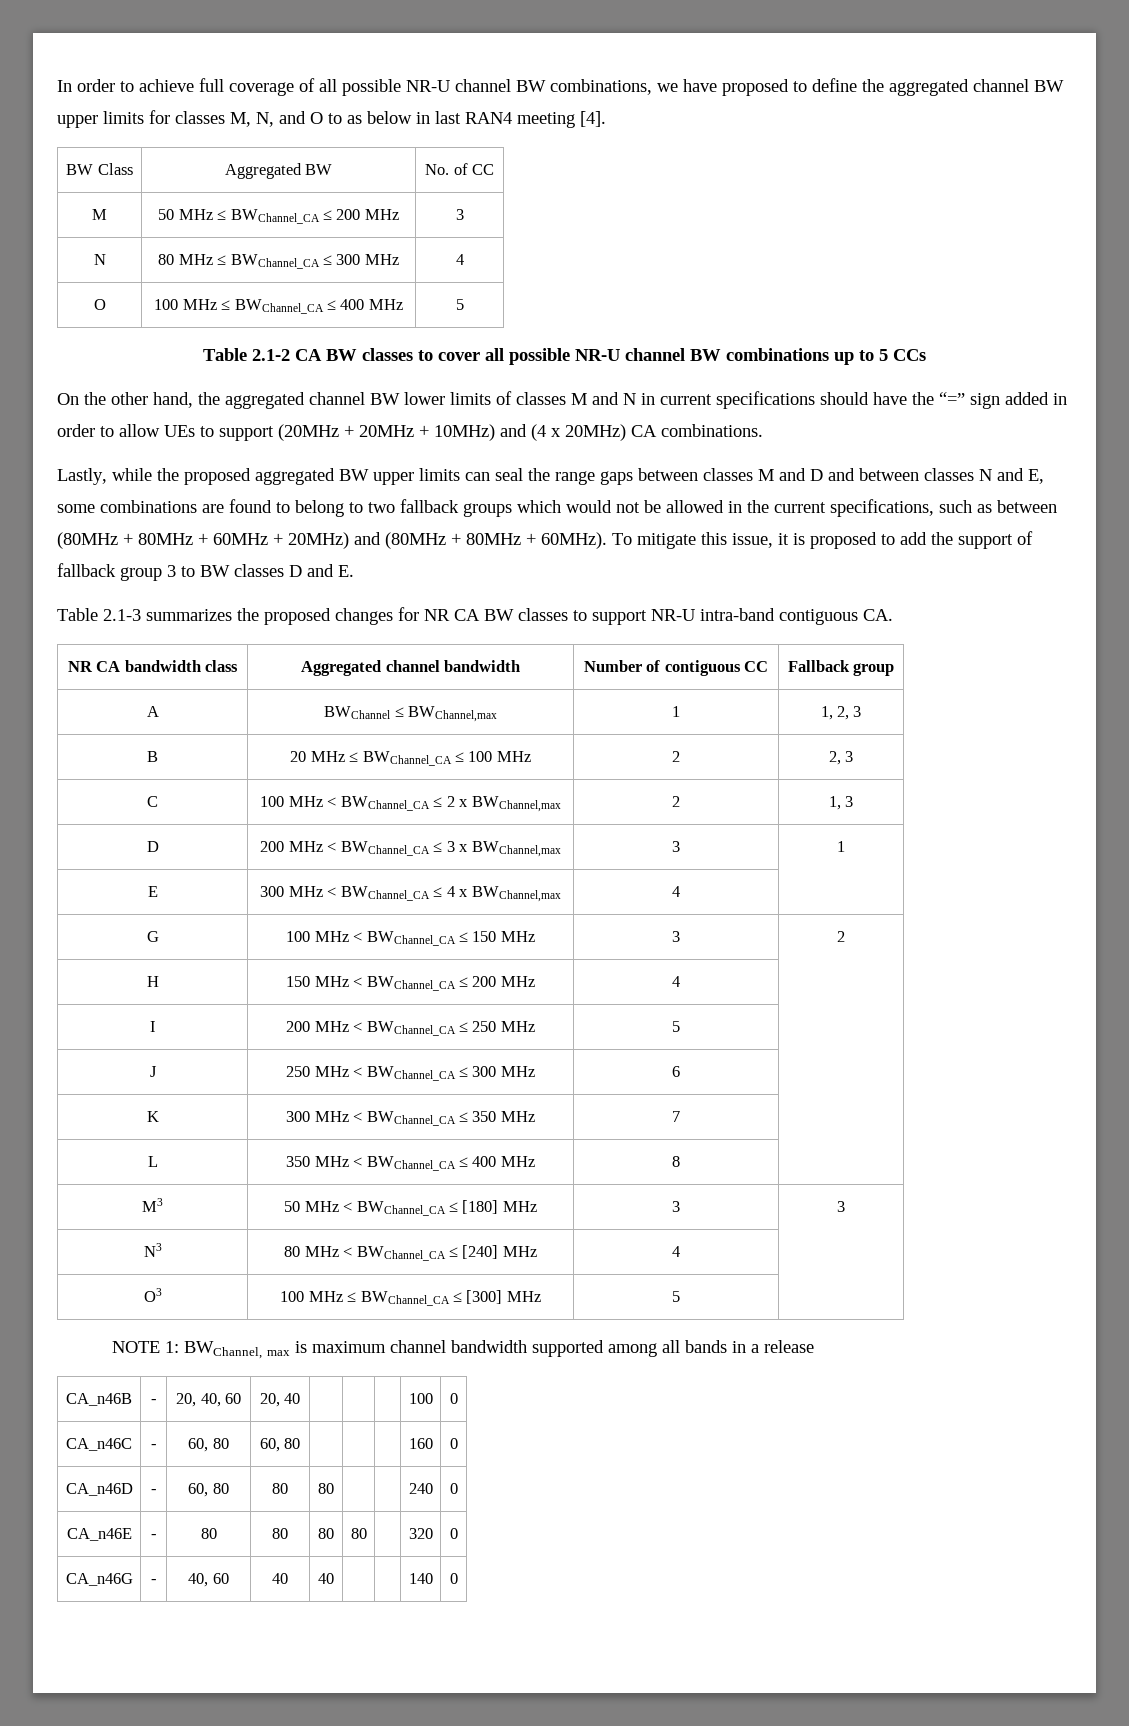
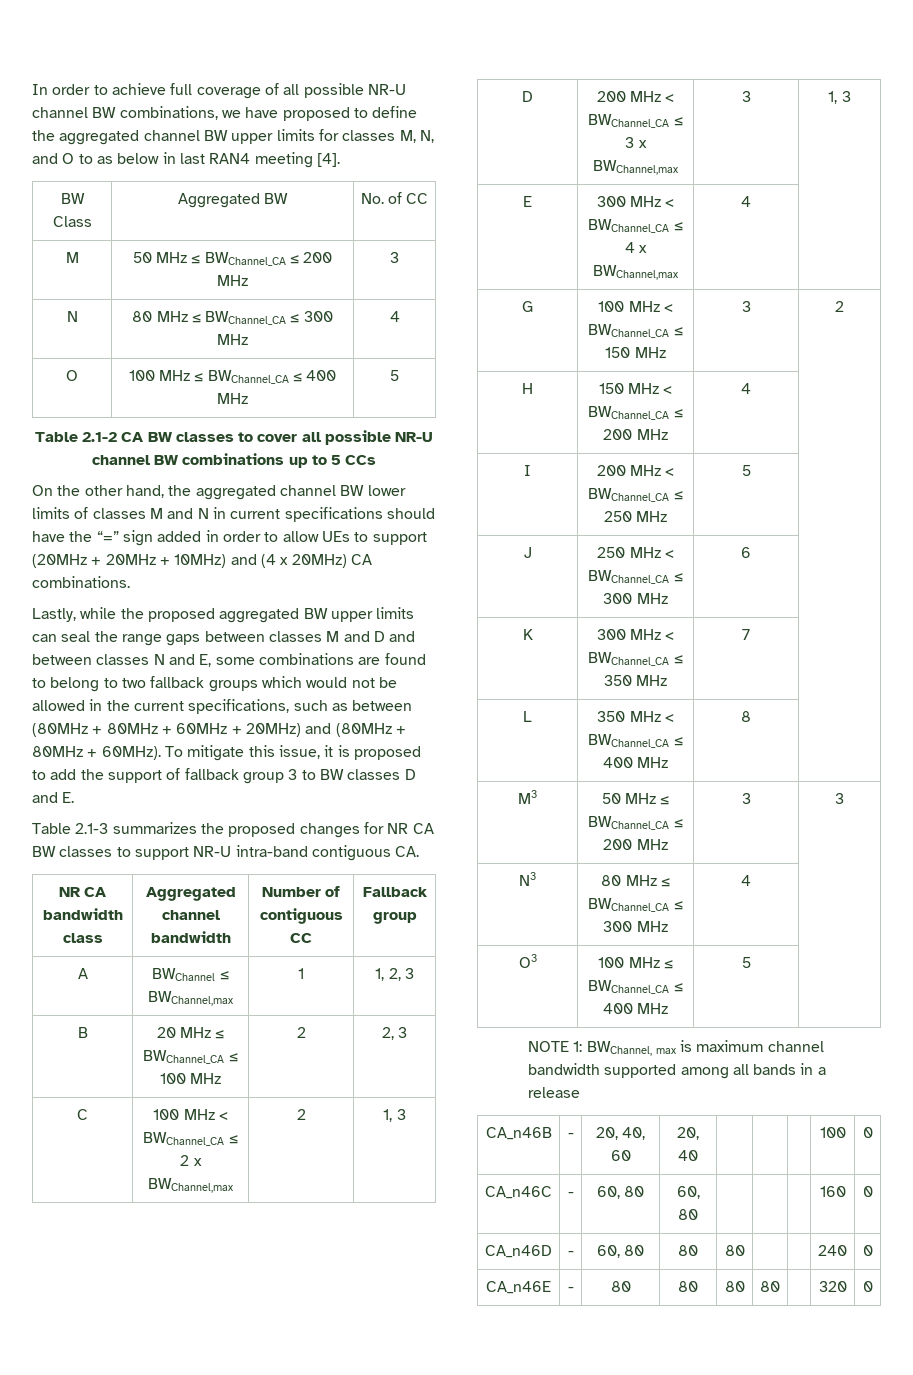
[837,841,845,852] 1 -> [828,91,851,104] 1, 3
[343,1200,499,1216] < BWChannel_CA ≤ [180] -> [660,796,670,805] [588,816,683,830] [603,839,633,850] ≤ BWChannel_CA ≤ 200
[343,1245,499,1261] < BWChannel_CA ≤ [240] -> [660,878,670,887] [588,898,683,912] [603,921,633,932] ≤ BWChannel_CA ≤ 300
[466,1290,503,1304] [300] -> [602,1003,633,1014] 400
[65,1573,133,1586] [150,1579,157,1584] [188,1573,229,1587] [272,1573,288,1584] [318,1573,334,1584] [408,1573,433,1584] [449,1573,458,1584] // CA_n46G | - | 40, 60 | 40 | 40 | | | 140 | 0 -> (873, 1286) none

